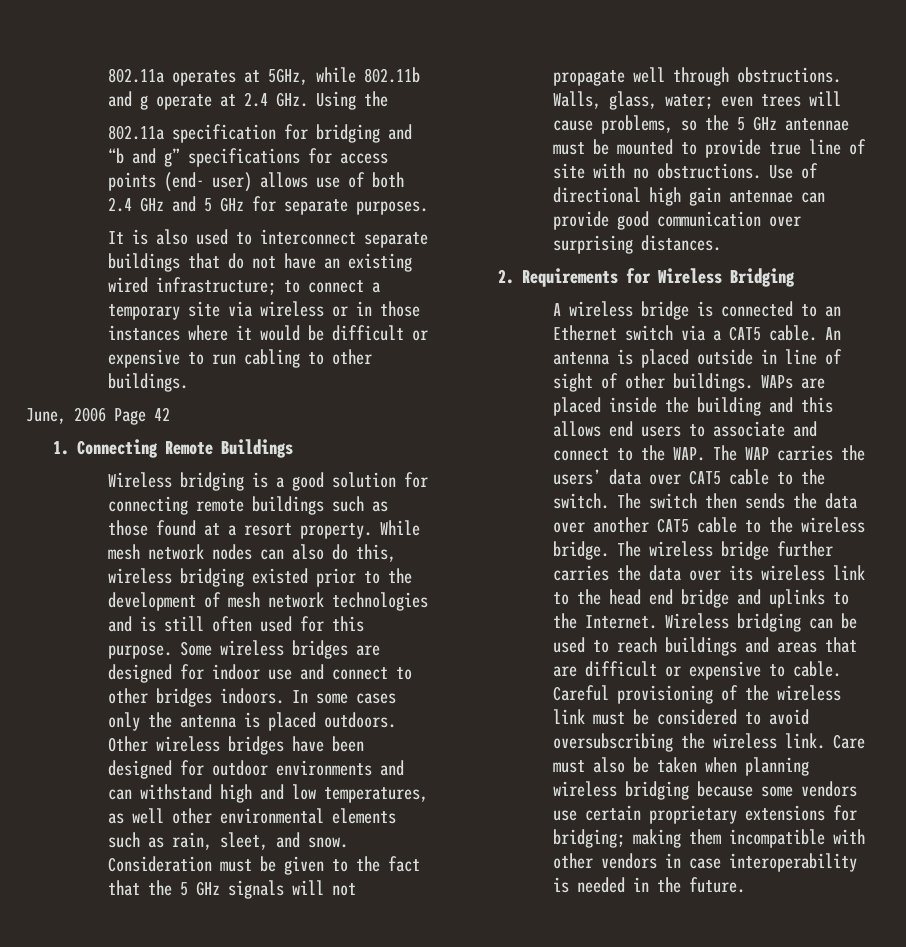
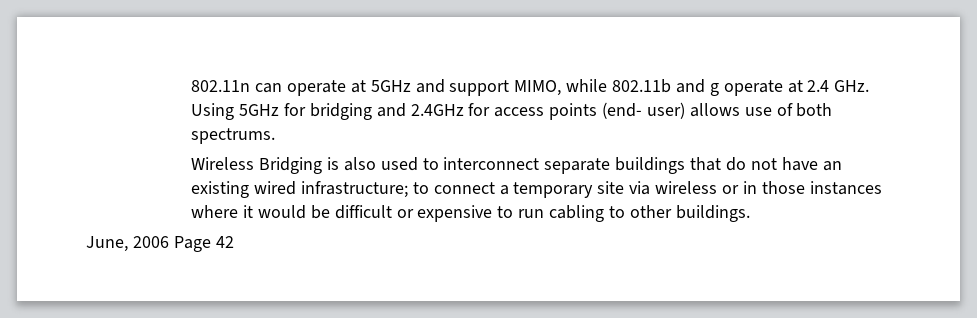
[108,68,309,86] 802.11a operates at 5GHz, -> [191,79,562,96] 802.11n can operate at 5GHz and support MIMO,
[364,91,389,107] [108,124,413,143] [108,148,301,167] the // 802.11a specification for bridging and “b and g” specifications -> [239,103,464,120] 5GHz for bridging and 2.4GHz
[108,196,429,215] [108,231,125,244] 2.4 GHz and 5 GHz for separate purposes. // It -> [191,128,276,144] [191,157,323,174] spectrums. // Wireless Bridging
[53,439,294,458] [108,472,429,491] [108,496,389,515] [108,520,421,539] [108,544,397,562] [108,568,413,587] [108,592,429,611] [108,616,365,632] [108,640,381,659] [108,664,413,683] [108,688,397,707] [108,712,397,731] [108,736,365,755] [108,760,405,779] [108,784,429,803] [108,808,397,824] [108,832,349,850] [108,856,421,875] [108,880,357,899] [553,67,842,86] [553,91,842,110] [553,115,850,134] [553,139,867,158] [553,163,819,179] [553,187,826,206] [553,211,802,230] [553,235,722,254] [498,268,796,287] [553,301,842,320] [553,325,842,341] [553,349,843,368] [553,373,826,392] [553,397,834,416] [553,421,818,437] [553,445,866,461] [553,469,826,485] [553,493,858,509] [553,517,866,533] [553,541,834,560] [553,565,866,581] [553,589,850,608] [553,613,858,632] [553,637,858,656] [553,661,842,680] [553,685,842,704] [553,709,810,725] [553,733,866,752] [553,757,810,776] [553,781,858,800] [553,805,858,824] [553,829,866,848] [553,853,858,872] [553,877,746,893] // 1. Connecting Remote Buildings // Wireless bridging is a good solution for connecting remote buildings such as those found at a resort property. While mesh network nodes can also do this, wireless bridging existed prior to the development of mesh network technologies and is still often used for this purpose. Some wireless bridges are designed for indoor use and connect to other bridges indoors. In some cases only the antenna is placed outdoors. Other wireless bridges have been designed for outdoor environments and can withstand high and low temperatures, as well other environmental elements such as rain, sleet, and snow. Consideration must be given to the fact that the 5 GHz signals will not propagate well through obstructions. Walls, glass, water; even trees will cause problems, so the 5 GHz antennae must be mounted to provide true line of site with no obstructions. Use of directional high gain antennae can provide good communication over surprising distances. // 2. Requirements for Wireless Bridging // A wireless bridge is connected to an Ethernet switch via a CAT5 cable. An antenna is placed outside in line of sight of other buildings. WAPs are placed inside the building and this allows end users to associate and connect to the WAP. The WAP carries the users’ data over CAT5 cable to the switch. The switch then sends the data over another CAT5 cable to the wireless bridge. The wireless bridge further carries the data over its wireless link to the head end bridge and uplinks to the Internet. Wireless bridging can be used to reach buildings and areas that are difficult or expensive to cable. Careful provisioning of the wireless link must be considered to avoid oversubscribing the wireless link. Care must also be taken when planning wireless bridging because some vendors use certain proprietary extensions for bridging; making them incompatible with other vendors in case interoperability is needed in the future. -> (234, 242) none

